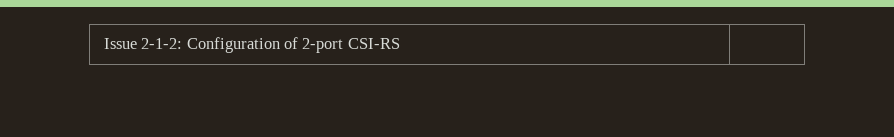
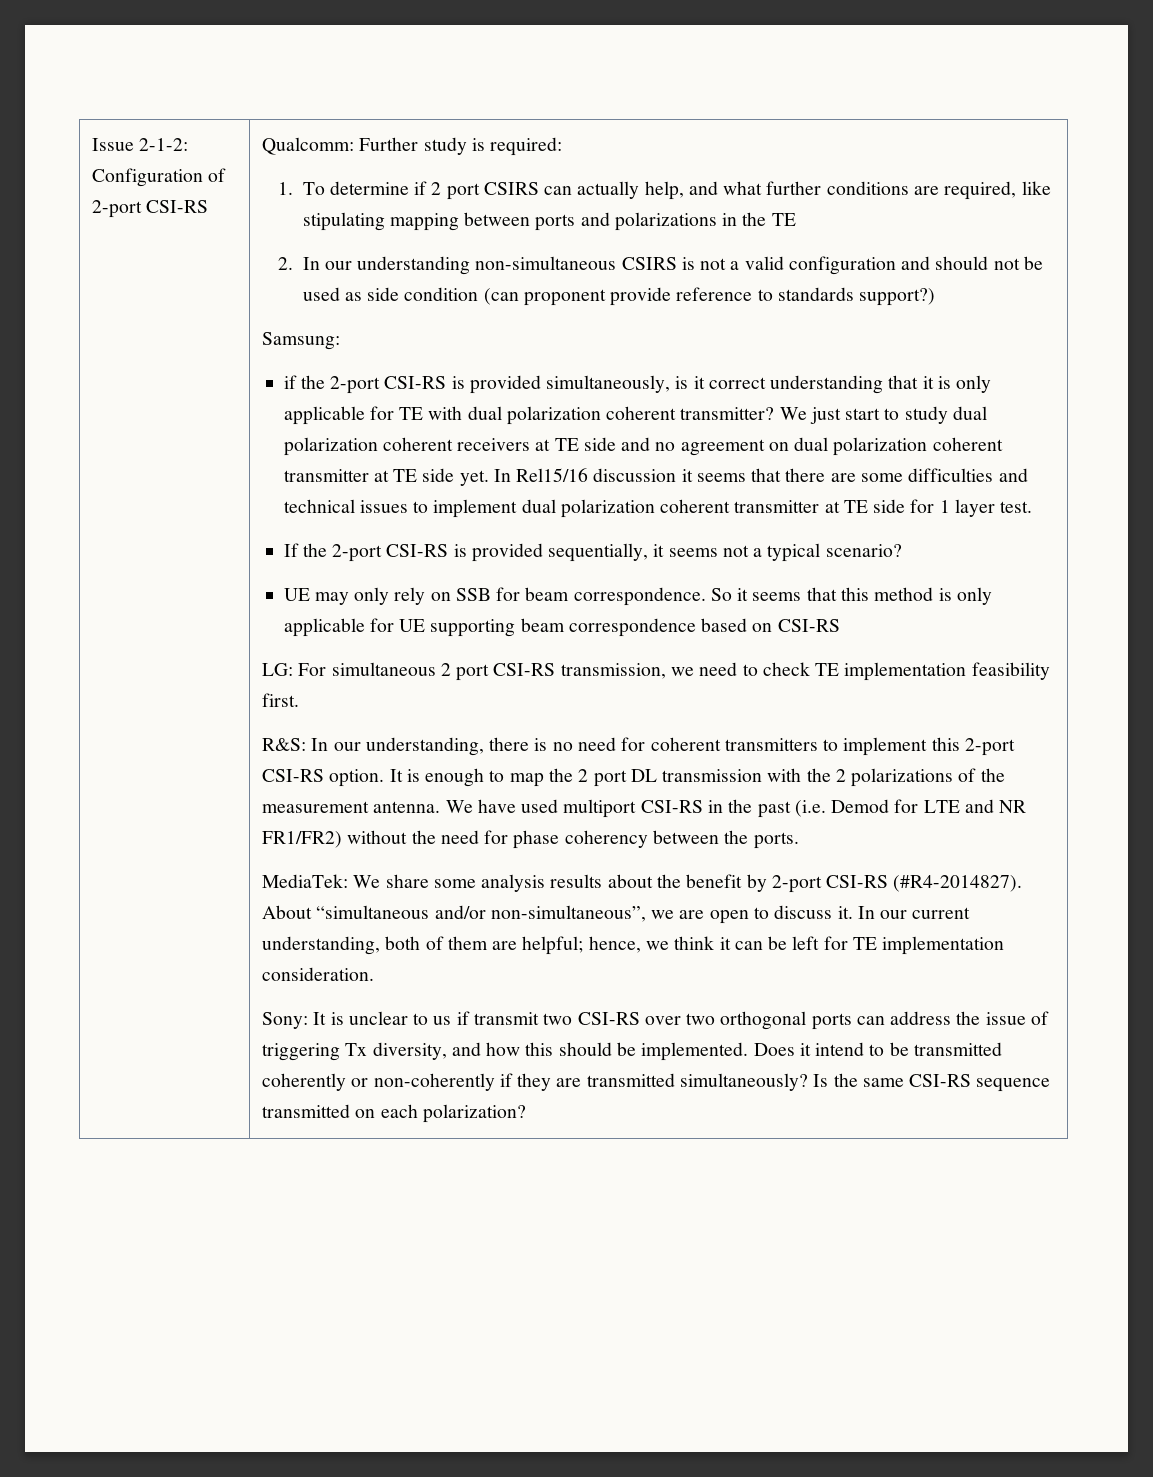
(400, 43) none -> [262,137,563,156] [277,181,1051,200] [302,212,796,231] [277,256,1044,275] [302,287,936,306] [262,332,341,350] [283,375,992,394] [283,406,988,425] [283,437,1003,456] [283,468,1028,486] [283,499,1033,518] [283,543,902,562] [283,587,992,606] [283,618,840,637] [262,662,1050,681] [262,693,300,707] [262,737,1015,756] [262,768,1005,787] [262,799,1027,818] [262,830,799,849] [262,874,1023,893] [262,905,971,924] [262,936,1005,955] [262,967,375,981] [262,1011,1049,1030] [262,1042,1002,1061] [262,1073,1051,1092] [262,1104,526,1123] Qualcomm: Further study is required: // 1. To determine if 2 port CSIRS can actually help, and what further conditions are required, like stipulating mapping between ports and polarizations in the TE // 2. In our understanding non-simultaneous CSIRS is not a valid configuration and should not be used as side condition (can proponent provide reference to standards support?) // Samsung: // if the 2-port CSI-RS is provided simultaneously, is it correct understanding that it is only applicable for TE with dual polarization coherent transmitter? We just start to study dual polarization coherent receivers at TE side and no agreement on dual polarization coherent transmitter at TE side yet. In Rel15/16 discussion it seems that there are some difficulties and technical issues to implement dual polarization coherent transmitter at TE side for 1 layer test. // If the 2-port CSI-RS is provided sequentially, it seems not a typical scenario? // UE may only rely on SSB for beam correspondence. So it seems that this method is only applicable for UE supporting beam correspondence based on CSI-RS // LG: For simultaneous 2 port CSI-RS transmission, we need to check TE implementation feasibility first. // R&S: In our understanding, there is no need for coherent transmitters to implement this 2-port CSI-RS option. It is enough to map the 2 port DL transmission with the 2 polarizations of the measurement antenna. We have used multiport CSI-RS in the past (i.e. Demod for LTE and NR FR1/FR2) without the need for phase coherency between the ports. // MediaTek: We share some analysis results about the benefit by 2-port CSI-RS (#R4-2014827). About “simultaneous and/or non-simultaneous”, we are open to discuss it. In our current understanding, both of them are helpful; hence, we think it can be left for TE implementation consideration. // Sony: It is unclear to us if transmit two CSI-RS over two orthogonal ports can address the issue of triggering Tx diversity, and how this should be implemented. Does it intend to be transmitted coherently or non-coherently if they are transmitted simultaneously? Is the same CSI-RS sequence transmitted on each polarization?

